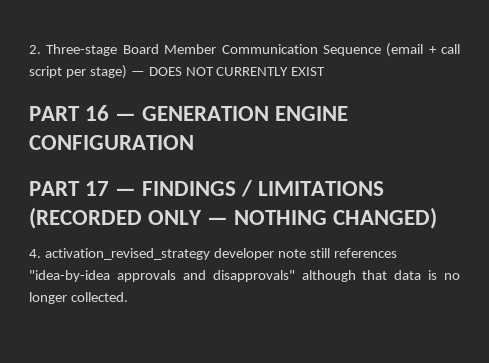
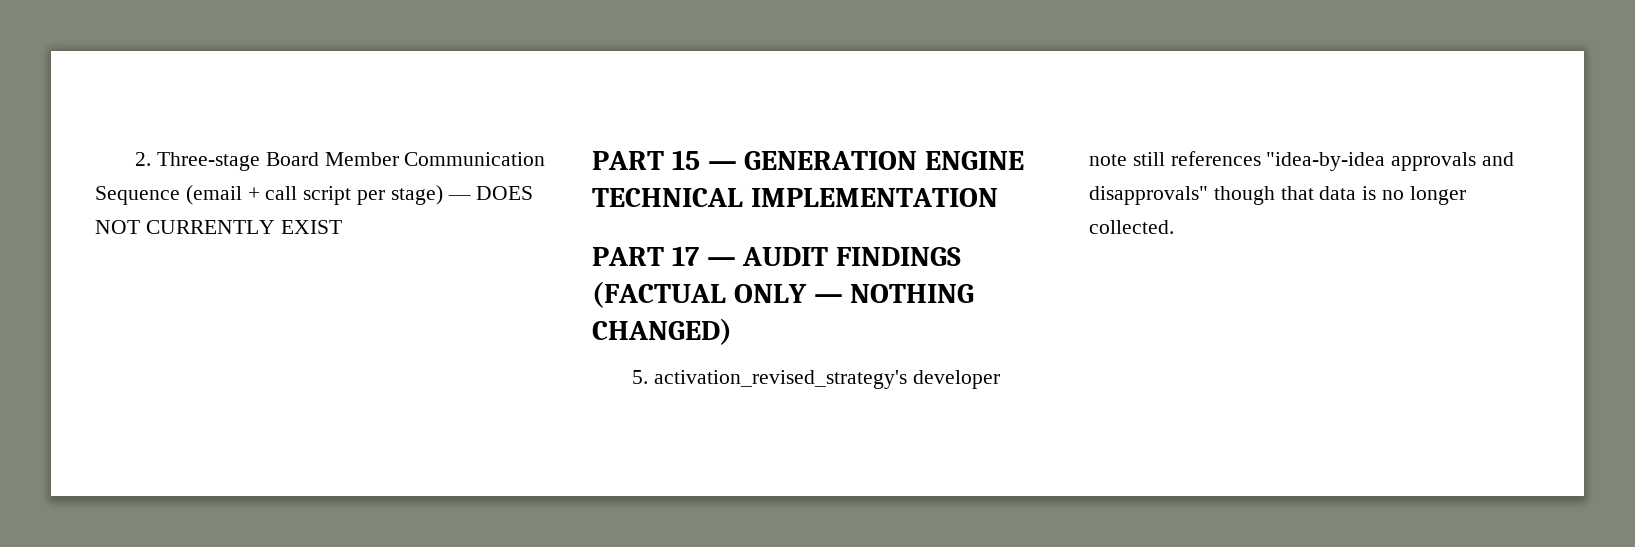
[85,105,110,121] 16 -> [671,150,700,170] 15
[29,135,194,150] CONFIGURATION -> [592,188,998,207] TECHNICAL IMPLEMENTATION
[142,180,385,197] [29,207,142,229] FINDINGS / LIMITATIONS (RECORDED -> [742,247,962,266] [592,281,726,308] AUDIT FINDINGS (FACTUAL
[29,248,210,260] 4. activation_revised_strategy -> [632,370,907,389] 5. activation_revised_strategy's
[301,270,356,282] although -> [1213,186,1275,205] though

